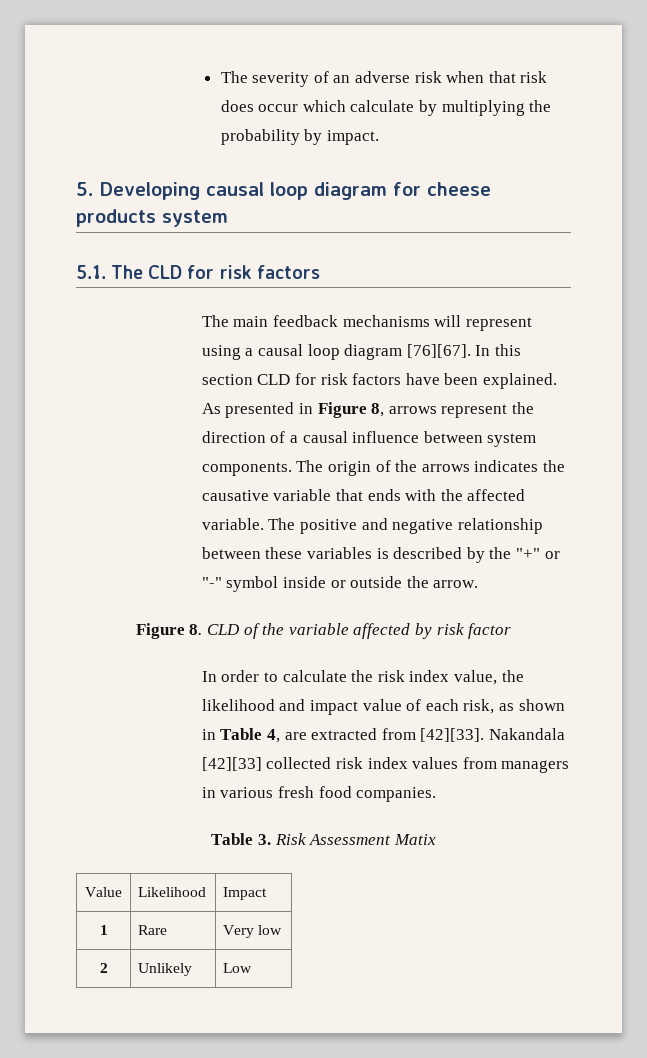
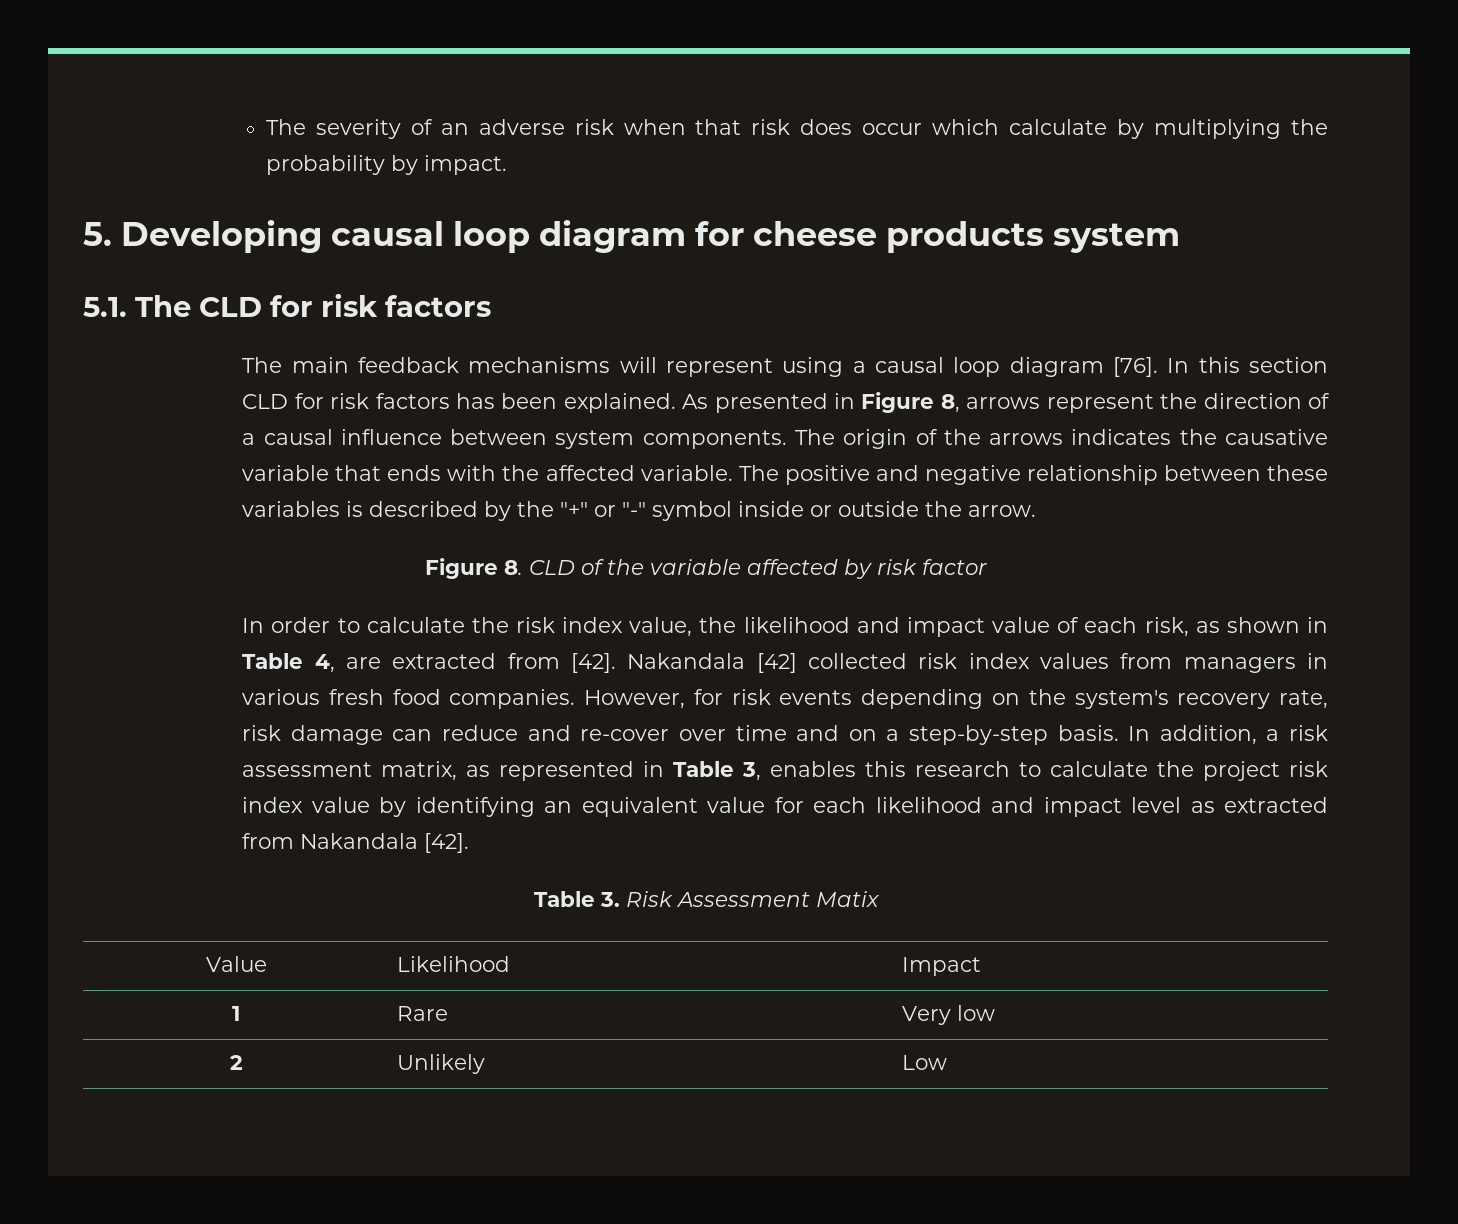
[406,344,471,358] [76][67]. -> [1112,357,1158,377] [76].
[405,373,440,385] have -> [455,393,495,409] has
[420,728,566,742] [201,757,262,771] [42][33]. Nakandala [42][33] -> [570,653,797,673] [42]. Nakandala [42]
(437, 794) none -> [584,689,1328,709] [242,725,1328,745] [242,761,1329,781] [242,797,1328,817] [242,833,470,853] However, for risk events depending on the system's recovery rate, risk damage can reduce and re-cover over time and on a step-by-step basis. In addition, a risk assessment matrix, as represented in Table 3, enables this research to calculate the project risk index value by identifying an equivalent value for each likelihood and impact level as extracted from Nakandala [42].

